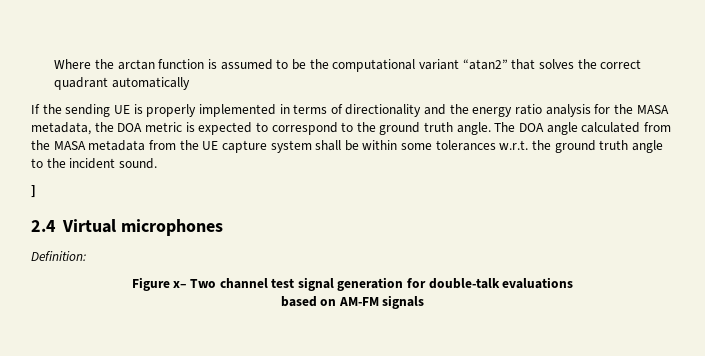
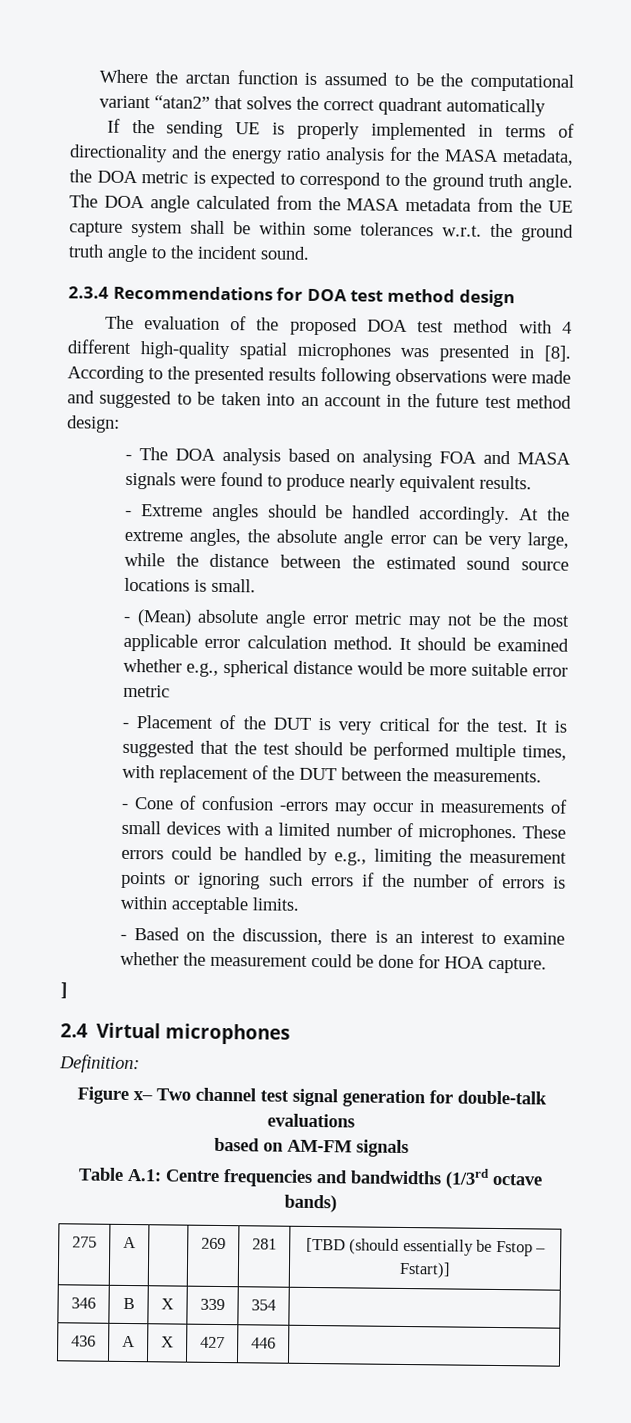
(157, 163) none -> [68,285,515,308] [104,315,572,336] [67,339,571,363] [67,365,571,386] [67,390,572,409] [67,415,120,433] [124,447,571,468] [124,471,532,493] [124,503,571,525] [123,528,569,550] [123,552,569,571] [123,577,256,593] [122,609,570,630] [122,633,569,652] [122,658,569,678] [122,684,170,698] [121,714,567,735] [121,739,568,762] [121,764,542,784] [120,795,569,816] [120,820,567,843] [120,846,568,867] [120,871,566,890] [119,895,299,915] [119,927,566,946] [119,951,547,974] // 2.3.4 Recommendations for DOA test method design // The evaluation of the proposed DOA test method with 4 different high-quality spatial microphones was presented in [8]. According to the presented results following observations were made and suggested to be taken into an account in the future test method design: // - The DOA analysis based on analysing FOA and MASA signals were found to produce nearly equivalent results. // - Extreme angles should be handled accordingly. At the extreme angles, the absolute angle error can be very large, while the distance between the estimated sound source locations is small. // - (Mean) absolute angle error metric may not be the most applicable error calculation method. It should be examined whether e.g., spherical distance would be more suitable error metric // - Placement of the DUT is very critical for the test. It is suggested that the test should be performed multiple times, with replacement of the DUT between the measurements. // - Cone of confusion -errors may occur in measurements of small devices with a limited number of microphones. These errors could be handled by e.g., limiting the measurement points or ignoring such errors if the number of errors is within acceptable limits. // - Based on the discussion, there is an interest to examine whether the measurement could be done for HOA capture.
(425, 302) none -> [78,1167,543,1189] [283,1194,337,1213] [72,1236,97,1248] [123,1236,136,1249] [201,1237,226,1250] [252,1238,277,1250] [305,1237,547,1257] [399,1261,451,1279] [71,1297,96,1309] [122,1297,135,1310] [161,1298,174,1310] [200,1298,225,1311] [251,1299,276,1311] [71,1335,96,1347] [122,1335,135,1348] [161,1336,174,1348] [200,1336,225,1349] [251,1337,276,1349] // Table A.1: Centre frequencies and bandwidths (1/3rd octave bands) // 275 | A | | 269 | 281 | [TBD (should essentially be Fstop – Fstart)] // 346 | B | X | 339 | 354 | // 436 | A | X | 427 | 446 |

